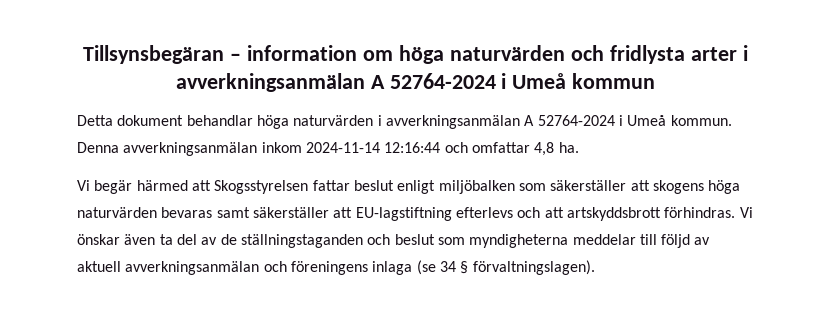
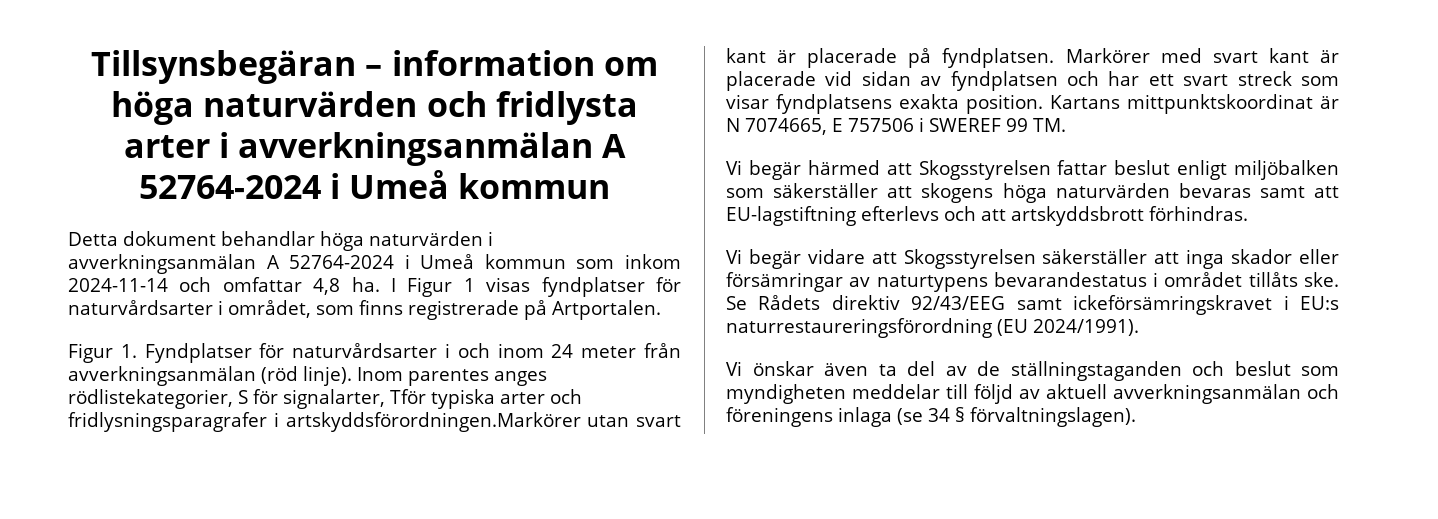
[670,115,732,126] [77,142,258,156] kommun. Denna avverkningsanmälan -> [484,254,615,269] kommun som
[384,142,441,153] 12:16:44 -> (168, 285) none
(579, 147) none -> [391,277,681,297] [68,300,661,320] [68,343,681,363] [68,366,547,386] [68,389,582,409] [68,412,681,432] [726,48,1339,68] [726,71,1339,91] [726,94,1339,114] [726,117,1066,135] I Figur 1 visas fyndplatser för naturvårdsarter i området, som finns registrerade på Artportalen. // Figur 1. Fyndplatser för naturvårdsarter i och inom 24 meter från avverkningsanmälan (röd linje). Inom parentes anges rödlistekategorier, S för signalarter, Tför typiska arter och fridlysningsparagrafer i artskyddsförordningen.Markörer utan svart kant är placerade på fyndplatsen. Markörer med svart kant är placerade vid sidan av fyndplatsen och har ett svart streck som visar fyndplatsens exakta position. Kartans mittpunktskoordinat är N 7074665, E 757506 i SWEREF 99 TM.
[252,207,329,218] säkerställer -> (1305, 192) none
(736, 212) none -> [726,249,1339,269] [726,272,1339,292] [726,295,1339,315] [726,318,1139,338] // Vi begär vidare att Skogsstyrelsen säkerställer att inga skador eller försämringar av naturtypens bevarandestatus i området tillåts ske. Se Rådets direktiv 92/43/EEG samt ickeförsämringskravet i EU:s naturrestaureringsförordning (EU 2024/1991). //
[469,234,569,248] myndigheterna -> [726,384,846,404] myndigheten

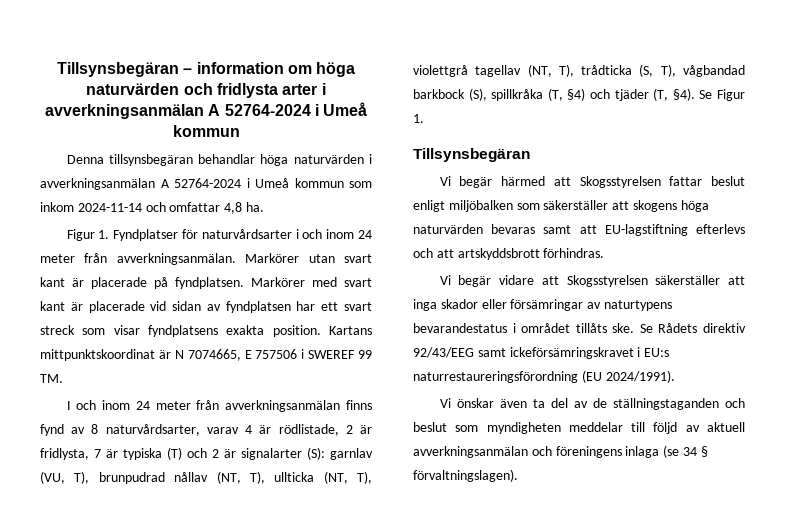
[68,231,216,246] Detta dokument -> [66,154,193,166] Denna tillsynsbegäran
[391,277,681,297] [68,300,661,320] I Figur 1 visas fyndplatser för naturvårdsarter i området, som finns registrerade på Artportalen. -> (264, 207) none
[68,366,547,386] [68,389,582,409] [68,412,581,432] avverkningsanmälan (röd linje). Inom parentes anges rödlistekategorier, S för signalarter, Tför typiska arter och fridlysningsparagrafer i artskyddsförordningen.Markörer -> [116,253,300,265] avverkningsanmälan. Markörer
[1067,71,1099,86] och -> (291, 307) none
(1066, 125) none -> [66,400,372,412] [40,424,373,436] [40,447,373,460] [40,471,372,484] [413,64,745,77] [413,88,745,101] [413,114,424,123] [413,148,530,162] // I och inom 24 meter från avverkningsanmälan finns fynd av 8 naturvårdsarter, varav 4 är rödlistade, 2 är fridlysta, 7 är typiska (T) och 2 är signalarter (S): garnlav (VU, T), brunpudrad nållav (NT, T), ullticka (NT, T), violettgrå tagellav (NT, T), trådticka (S, T), vågbandad barkbock (S), spillkråka (T, §4) och tjäder (T, §4). Se Figur 1. // Tillsynsbegäran

